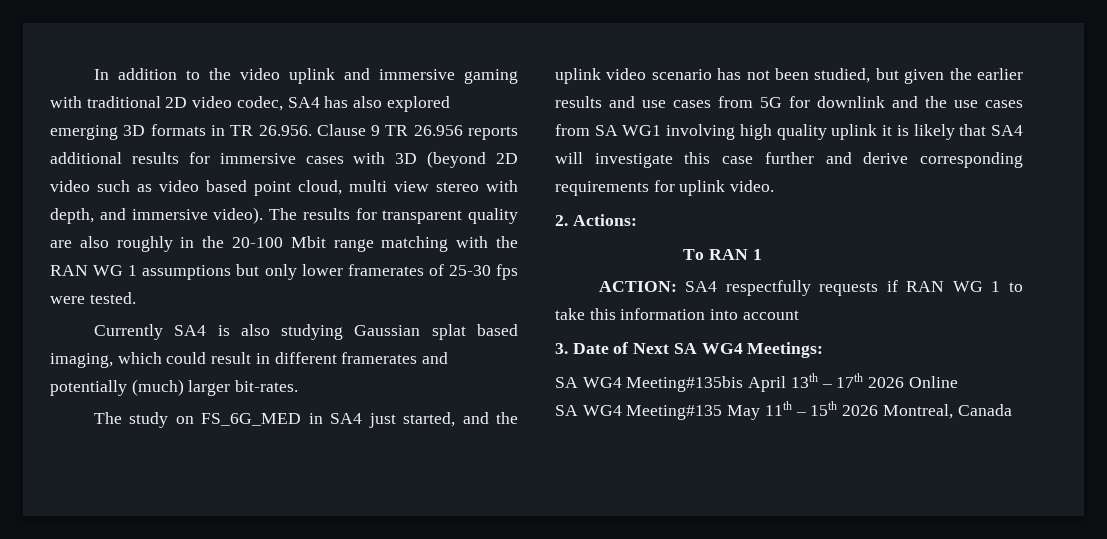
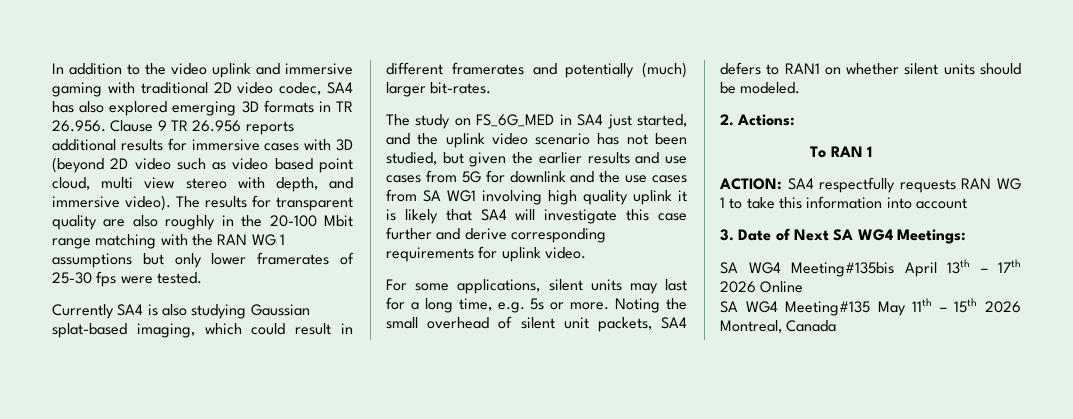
[431,324,518,340] splat based -> [52,323,127,338] splat-based
(775, 186) none -> [386,279,687,294] [386,297,687,313] [386,316,687,332] [720,62,1021,75] [720,82,801,94] // For some applications, silent units may last for a long time, e.g. 5s or more. Noting the small overhead of silent unit packets, SA4 defers to RAN1 on whether silent units should be modeled.
[886,280,898,292] if -> (956, 186) none

